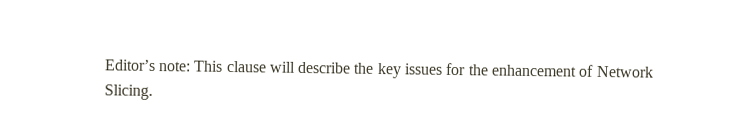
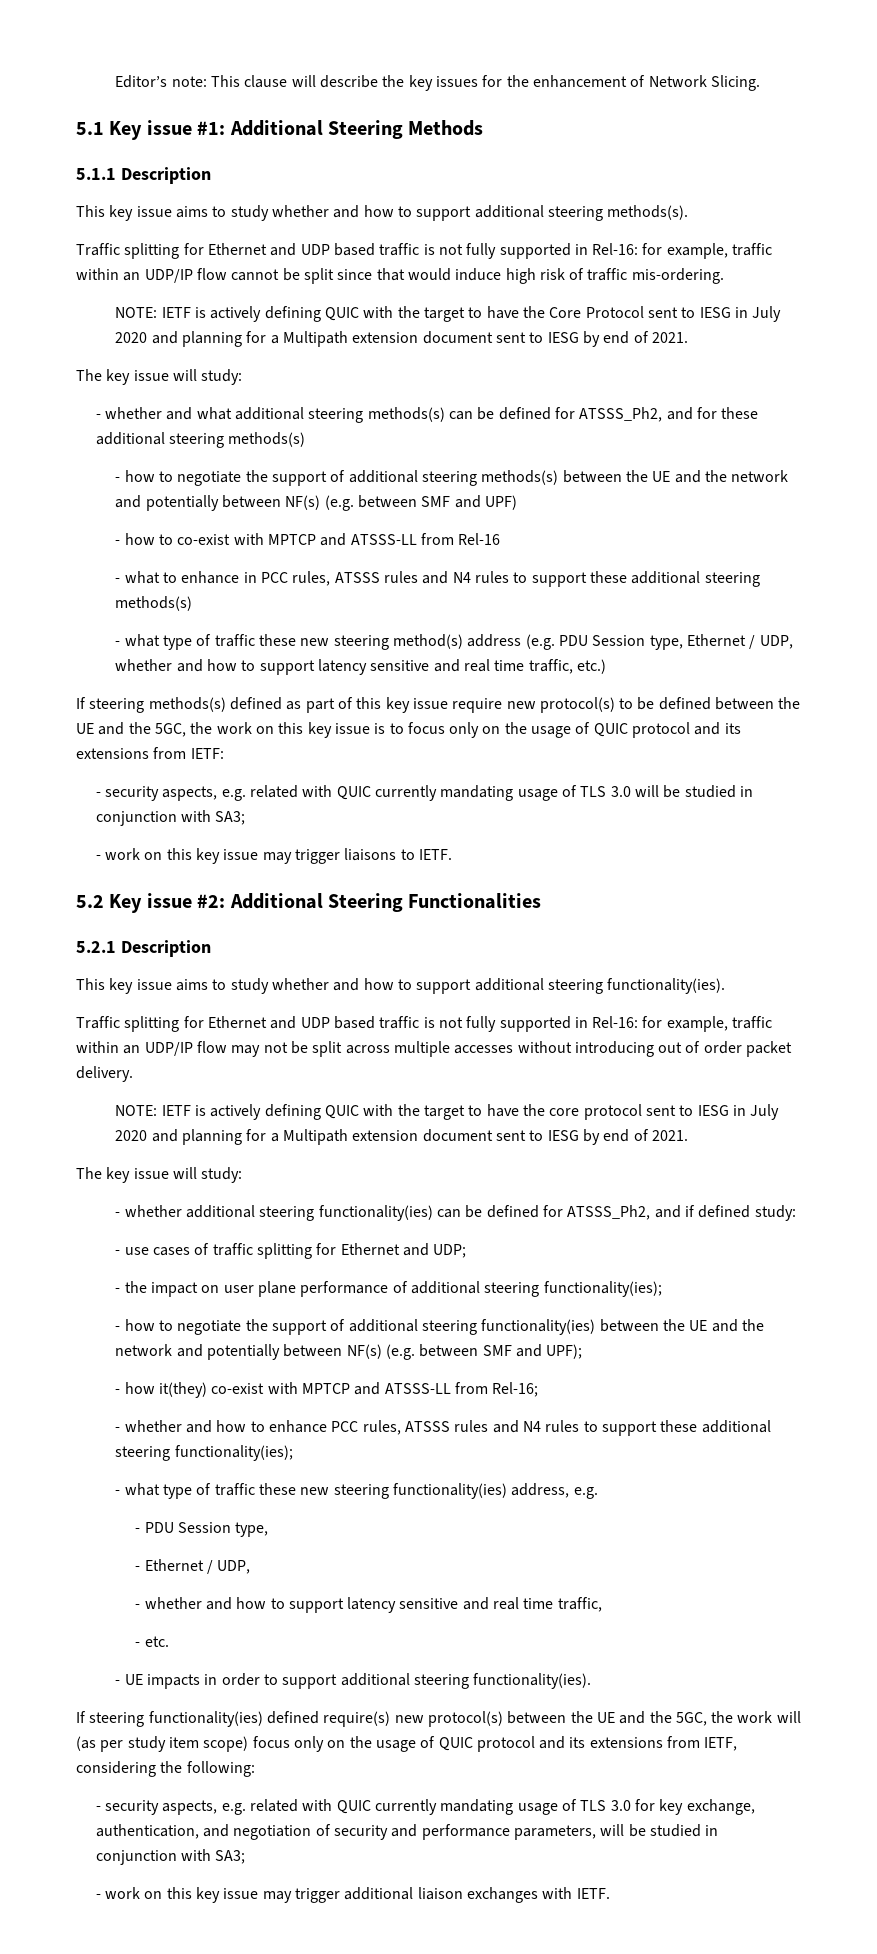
(153, 92) none -> [76,120,484,140] [76,167,211,184] [76,205,689,221] [76,243,773,259] [76,268,724,284] [115,306,782,322] [115,331,688,347] [76,369,243,385] [95,407,759,423] [95,432,306,448] [115,470,789,486] [115,495,518,511] [115,533,501,546] [115,571,760,587] [115,596,193,611] [115,634,793,650] [115,659,606,675] [76,697,801,713] [76,722,741,738] [76,747,224,759] [95,785,753,801] [95,810,246,826] [95,848,452,864] [76,893,542,913] [76,940,211,957] [76,978,726,994] [76,1016,773,1032] [76,1041,793,1057] [76,1066,133,1082] [115,1104,780,1120] [115,1129,688,1145] [76,1167,243,1183] [115,1205,796,1221] [115,1243,467,1259] [115,1281,662,1297] [115,1319,764,1335] [115,1344,583,1360] [115,1382,539,1398] [115,1420,771,1436] [115,1445,293,1461] [115,1483,598,1499] [135,1522,269,1537] [135,1559,251,1574] [135,1597,602,1613] [135,1636,169,1647] [115,1673,592,1689] [76,1711,801,1727] [76,1736,738,1752] [76,1761,255,1777] [95,1799,755,1815] [95,1824,719,1840] [95,1849,246,1865] [95,1887,610,1903] // 5.1 Key issue #1: Additional Steering Methods // 5.1.1 Description // This key issue aims to study whether and how to support additional steering methods(s). // Traffic splitting for Ethernet and UDP based traffic is not fully supported in Rel-16: for example, traffic within an UDP/IP flow cannot be split since that would induce high risk of traffic mis-ordering. // NOTE: IETF is actively defining QUIC with the target to have the Core Protocol sent to IESG in July 2020 and planning for a Multipath extension document sent to IESG by end of 2021. // The key issue will study: // - whether and what additional steering methods(s) can be defined for ATSSS_Ph2, and for these additional steering methods(s) // - how to negotiate the support of additional steering methods(s) between the UE and the network and potentially between NF(s) (e.g. between SMF and UPF) // - how to co-exist with MPTCP and ATSSS-LL from Rel-16 // - what to enhance in PCC rules, ATSSS rules and N4 rules to support these additional steering methods(s) // - what type of traffic these new steering method(s) address (e.g. PDU Session type, Ethernet / UDP, whether and how to support latency sensitive and real time traffic, etc.) // If steering methods(s) defined as part of this key issue require new protocol(s) to be defined between the UE and the 5GC, the work on this key issue is to focus only on the usage of QUIC protocol and its extensions from IETF: // - security aspects, e.g. related with QUIC currently mandating usage of TLS 3.0 will be studied in conjunction with SA3; // - work on this key issue may trigger liaisons to IETF. // 5.2 Key issue #2: Additional Steering Functionalities // 5.2.1 Description // This key issue aims to study whether and how to support additional steering functionality(ies). // Traffic splitting for Ethernet and UDP based traffic is not fully supported in Rel-16: for example, traffic within an UDP/IP flow may not be split across multiple accesses without introducing out of order packet delivery. // NOTE: IETF is actively defining QUIC with the target to have the core protocol sent to IESG in July 2020 and planning for a Multipath extension document sent to IESG by end of 2021. // The key issue will study: // - whether additional steering functionality(ies) can be defined for ATSSS_Ph2, and if defined study: // - use cases of traffic splitting for Ethernet and UDP; // - the impact on user plane performance of additional steering functionality(ies); // - how to negotiate the support of additional steering functionality(ies) between the UE and the network and potentially between NF(s) (e.g. between SMF and UPF); // - how it(they) co-exist with MPTCP and ATSSS-LL from Rel-16; // - whether and how to enhance PCC rules, ATSSS rules and N4 rules to support these additional steering functionality(ies); // - what type of traffic these new steering functionality(ies) address, e.g. // - PDU Session type, // - Ethernet / UDP, // - whether and how to support latency sensitive and real time traffic, // - etc. // - UE impacts in order to support additional steering functionality(ies). // If steering functionality(ies) defined require(s) new protocol(s) between the UE and the 5GC, the work will (as per study item scope) focus only on the usage of QUIC protocol and its extensions from IETF, considering the following: // - security aspects, e.g. related with QUIC currently mandating usage of TLS 3.0 for key exchange, authentication, and negotiation of security and performance parameters, will be studied in conjunction with SA3; // - work on this key issue may trigger additional liaison exchanges with IETF.

